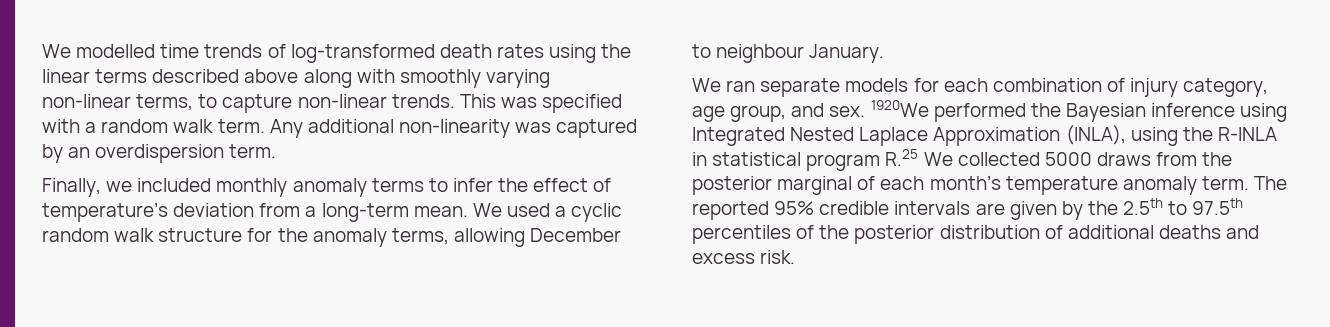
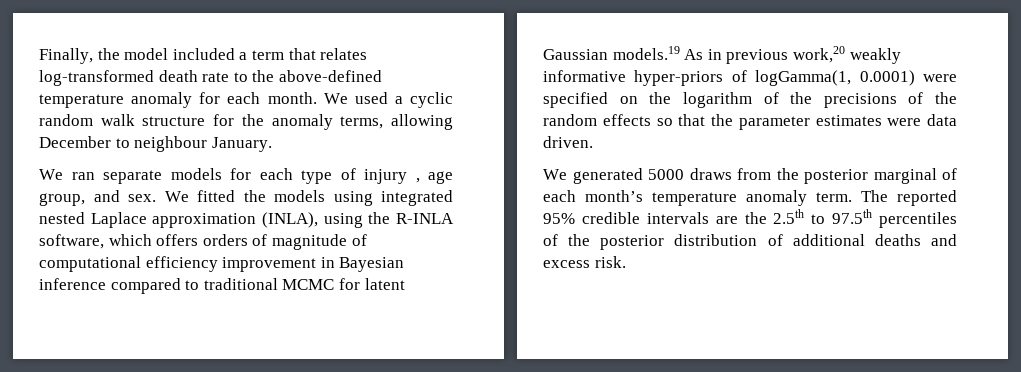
[42,44,632,63] [42,69,550,88] [42,94,623,113] [42,119,638,138] [42,144,277,163] [42,178,612,197] [42,202,468,222] We modelled time trends of log-transformed death rates using the linear terms described above along with smoothly varying non-linear terms, to capture non-linear trends. This was specified with a random walk term. Any additional non-linearity was captured by an overdispersion term. // Finally, we included monthly anomaly terms to infer the effect of temperature’s deviation from a long-term mean. -> [39,48,368,64] [39,70,382,86] [39,92,317,108] Finally, the model included a term that relates log-transformed death rate to the above-defined temperature anomaly for each month.
[992,78,1102,92] combination -> [301,170,332,184] type
[1183,78,1269,97] category, -> [415,178,420,183] ,
[870,100,1288,122] [692,125,1277,146] [692,149,1040,171] 1920We performed the Bayesian inference using Integrated Nested Laplace Approximation (INLA), using the R-INLA in statistical program R.25 We collected -> [164,190,453,206] [39,212,455,228] [39,234,367,250] [39,256,405,272] [39,278,405,294] [543,46,901,64] [543,70,957,86] [543,92,957,108] [543,114,957,130] [543,136,593,148] [543,168,643,184] We fitted the models using integrated nested Laplace approximation (INLA), using the R-INLA software, which offers orders of magnitude of computational efficiency improvement in Bayesian inference compared to traditional MCMC for latent Gaussian models.19 As in previous work,20 weakly informative hyper-priors of logGamma(1, 0.0001) were specified on the logarithm of the precisions of the random effects so that the parameter estimates were data driven. // We generated
[1009,201,1083,220] given by -> (738, 220) none

